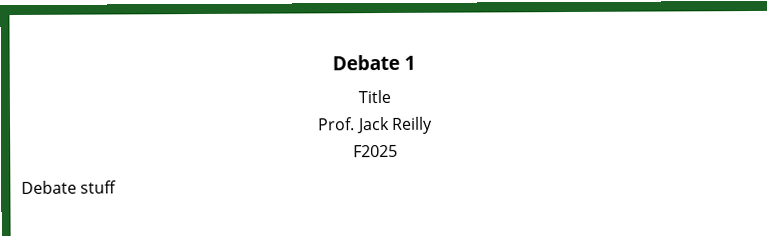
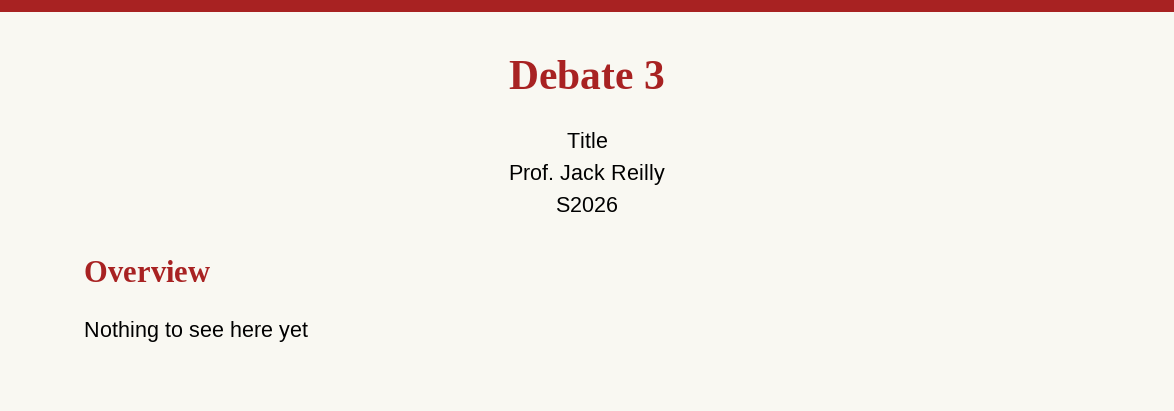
[331,54,417,71] Debate 1 -> [508,60,666,89] Debate 3
[352,144,398,158] [21,180,118,194] F2025 // Debate stuff -> [556,197,618,212] [84,260,210,282] [84,321,308,342] S2026 // Overview // Nothing to see here yet

